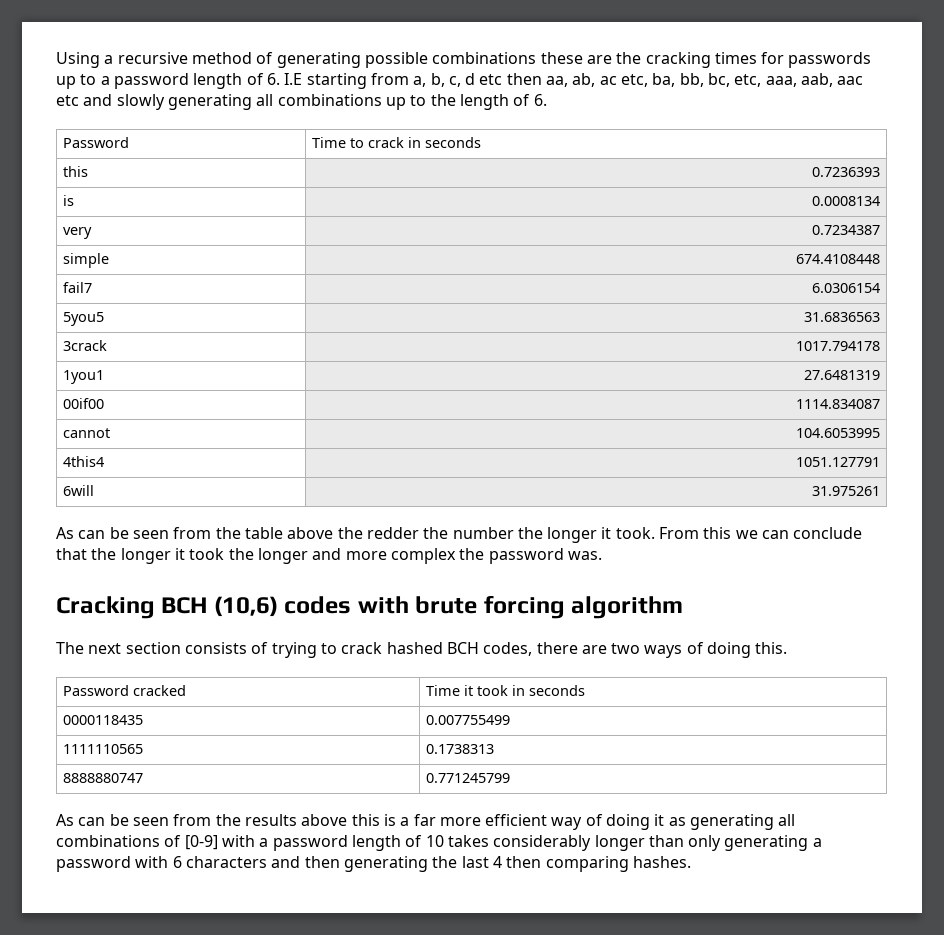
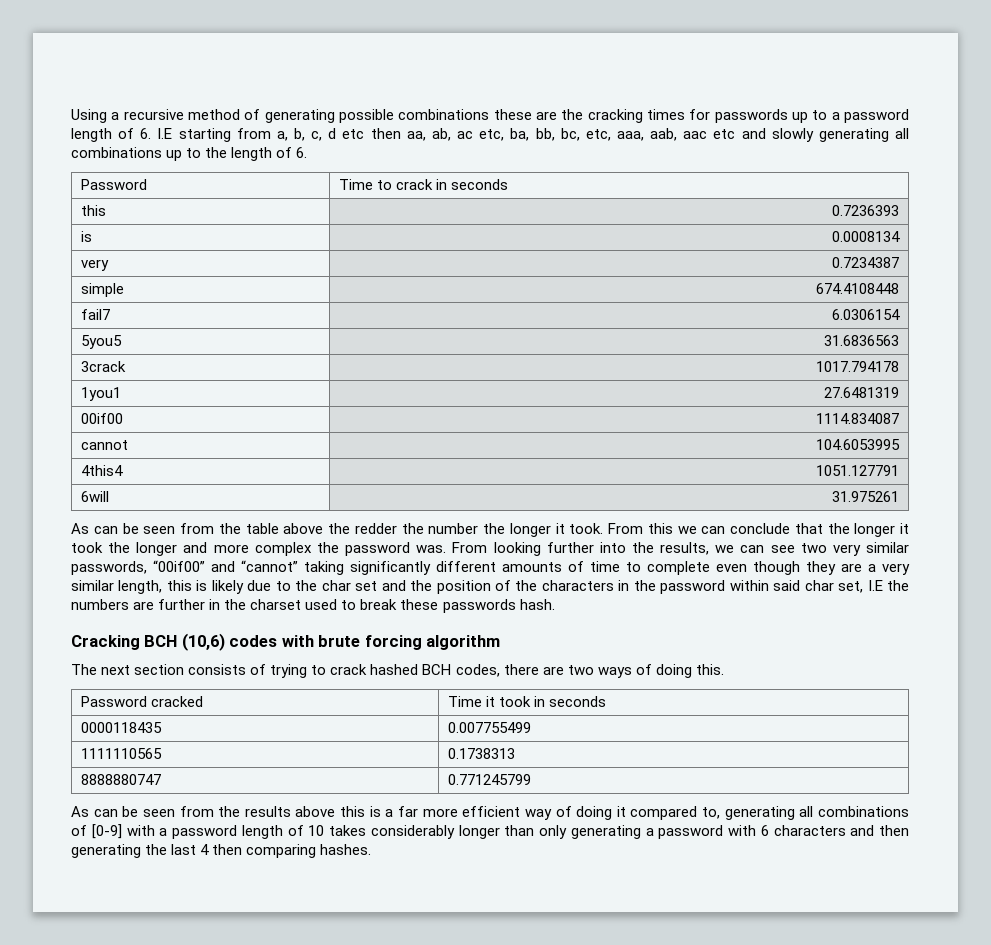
(602, 555) none -> [452,542,909,556] [71,560,910,575] [71,580,910,594] [71,599,555,613] From looking further into the results, we can see two very similar passwords, “00if00” and “cannot” taking significantly different amounts of time to complete even though they are a very similar length, this is likely due to the char set and the position of the characters in the password within said char set, I.E the numbers are further in the charset used to break these passwords hash.
[668,817,686,826] as -> [630,806,721,820] compared to,

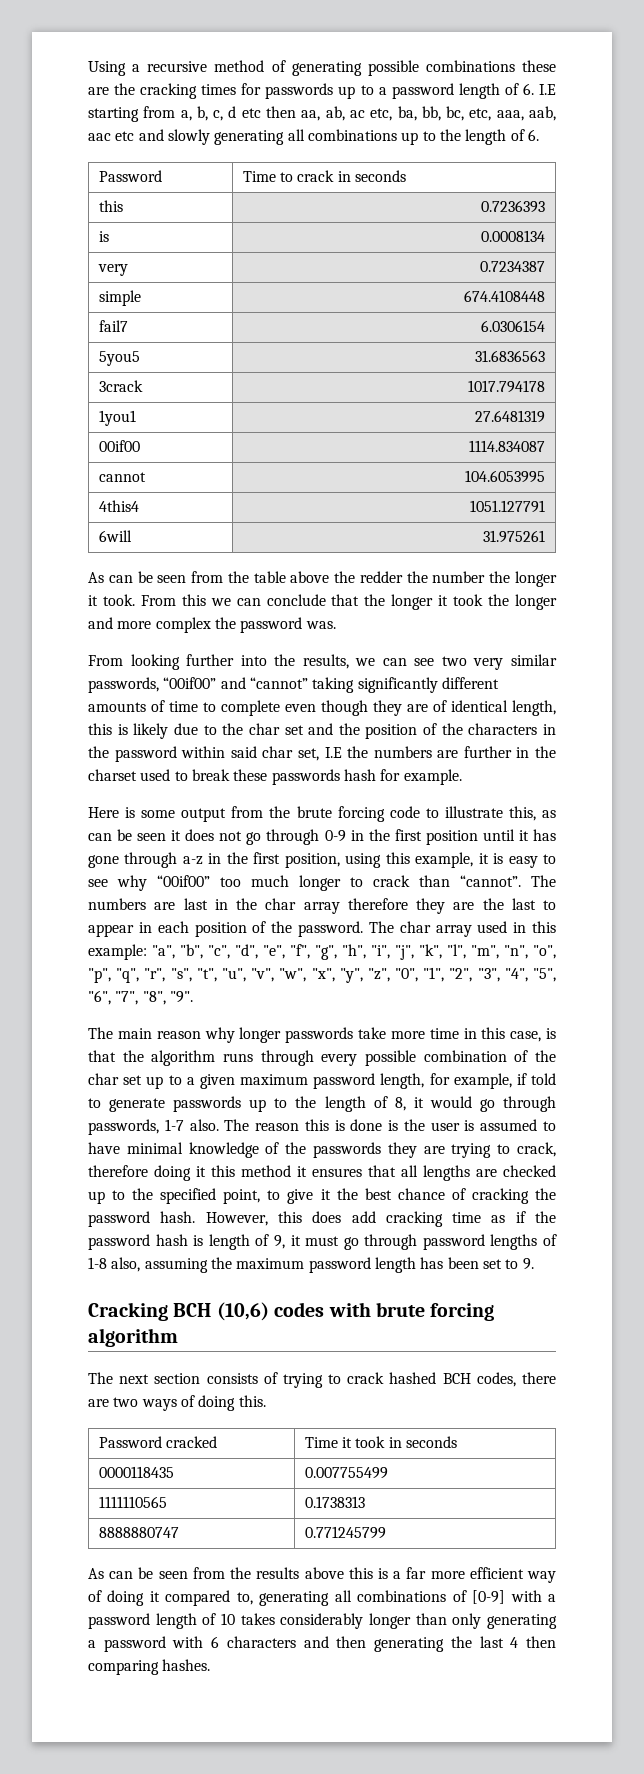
(447, 549) none -> (336, 625) //
[868,563,910,575] [71,580,114,591] a very similar -> [433,700,508,712] of identical
[519,599,555,610] hash. -> [343,769,462,785] [88,806,556,822] [88,829,556,845] [88,852,556,868] [88,875,556,891] [88,898,556,914] [88,921,556,937] [88,944,556,960] [88,967,556,983] [88,990,193,1005] [88,1027,556,1043] [88,1050,556,1066] [88,1073,557,1089] [88,1096,556,1112] [88,1119,556,1135] [88,1142,557,1158] [88,1165,556,1181] [88,1188,556,1204] [88,1211,556,1227] [88,1234,557,1250] [88,1257,534,1273] hash for example. // Here is some output from the brute forcing code to illustrate this, as can be seen it does not go through 0-9 in the first position until it has gone through a-z in the first position, using this example, it is easy to see why “00if00” too much longer to crack than “cannot”. The numbers are last in the char array therefore they are the last to appear in each position of the password. The char array used in this example: "a", "b", "c", "d", "e", "f", "g", "h", "i", "j", "k", "l", "m", "n", "o", "p", "q", "r", "s", "t", "u", "v", "w", "x", "y", "z", "0", "1", "2", "3", "4", "5", "6", "7", "8", "9". // The main reason why longer passwords take more time in this case, is that the algorithm runs through every possible combination of the char set up to a given maximum password length, for example, if told to generate passwords up to the length of 8, it would go through passwords, 1-7 also. The reason this is done is the user is assumed to have minimal knowledge of the passwords they are trying to crack, therefore doing it this method it ensures that all lengths are checked up to the specified point, to give it the best chance of cracking the password hash. However, this does add cracking time as if the password hash is length of 9, it must go through password lengths of 1-8 also, assuming the maximum password length has been set to 9.

